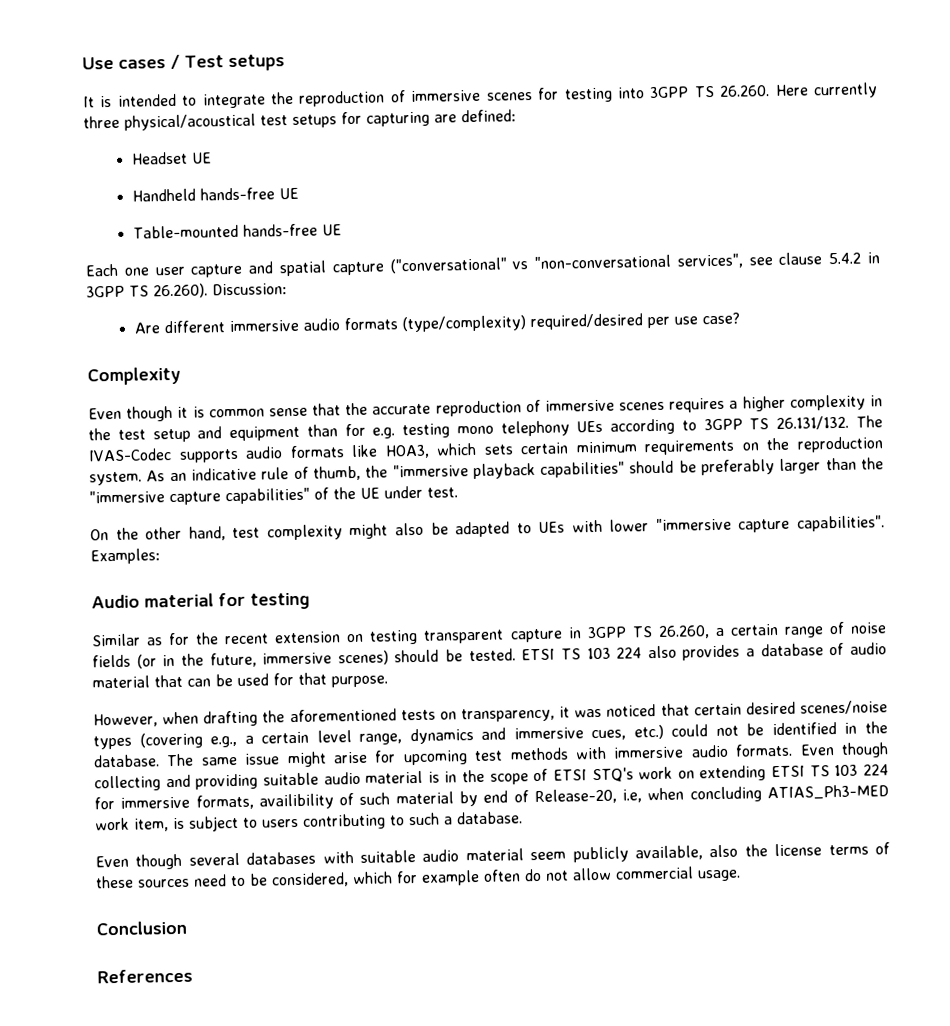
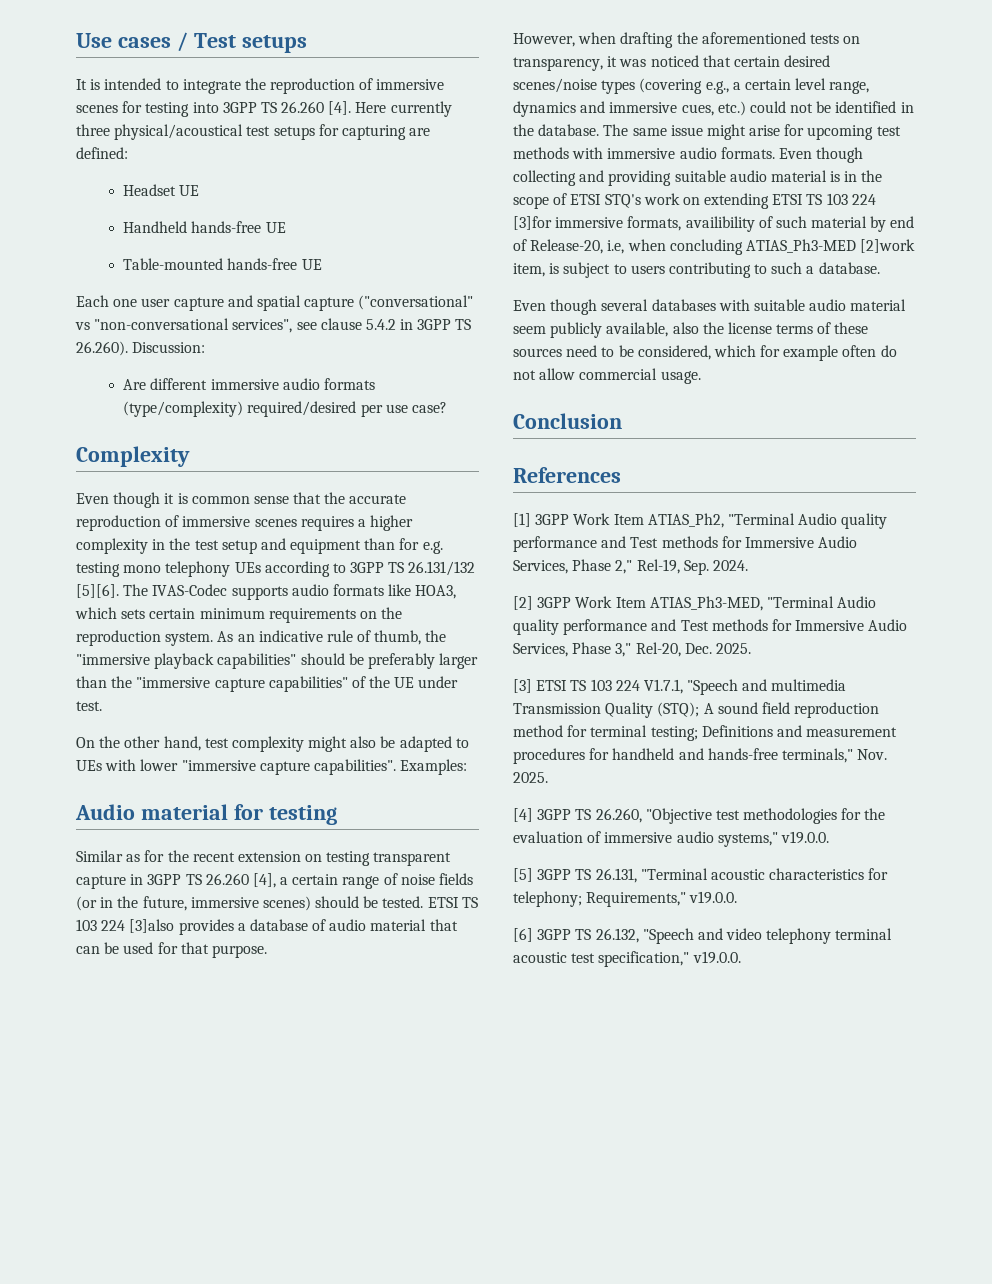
[719,85,771,97] 26.260. -> [281,101,352,115] 26.260 [4].
[776,415,850,430] 26.131/132. -> [408,561,476,576] [76,584,119,598] 26.131/132 [5][6].
[657,625,710,639] 26.260, -> [205,873,276,888] 26.260 [4],
[647,645,677,659] also -> [129,919,175,933] [3]also
[94,797,115,810] for -> [513,216,552,230] [3]for
[95,817,130,831] work -> [860,239,916,253] [2]work
(193, 976) none -> [513,513,888,529] [513,536,858,552] [513,559,748,575] [513,596,877,611] [513,619,908,635] [513,642,751,657] [513,679,847,695] [513,702,880,718] [513,725,898,741] [513,748,888,764] [513,772,548,783] [513,808,886,824] [513,831,829,847] [513,868,889,883] [513,891,738,907] [513,928,893,944] [513,951,741,967] // [1] 3GPP Work Item ATIAS_Ph2, "Terminal Audio quality performance and Test methods for Immersive Audio Services, Phase 2," Rel-19, Sep. 2024. // [2] 3GPP Work Item ATIAS_Ph3-MED, "Terminal Audio quality performance and Test methods for Immersive Audio Services, Phase 3," Rel-20, Dec. 2025. // [3] ETSI TS 103 224 V1.7.1, "Speech and multimedia Transmission Quality (STQ); A sound field reproduction method for terminal testing; Definitions and measurement procedures for handheld and hands-free terminals," Nov. 2025. // [4] 3GPP TS 26.260, "Objective test methodologies for the evaluation of immersive audio systems," v19.0.0. // [5] 3GPP TS 26.131, "Terminal acoustic characteristics for telephony; Requirements," v19.0.0. // [6] 3GPP TS 26.132, "Speech and video telephony terminal acoustic test specification," v19.0.0.

